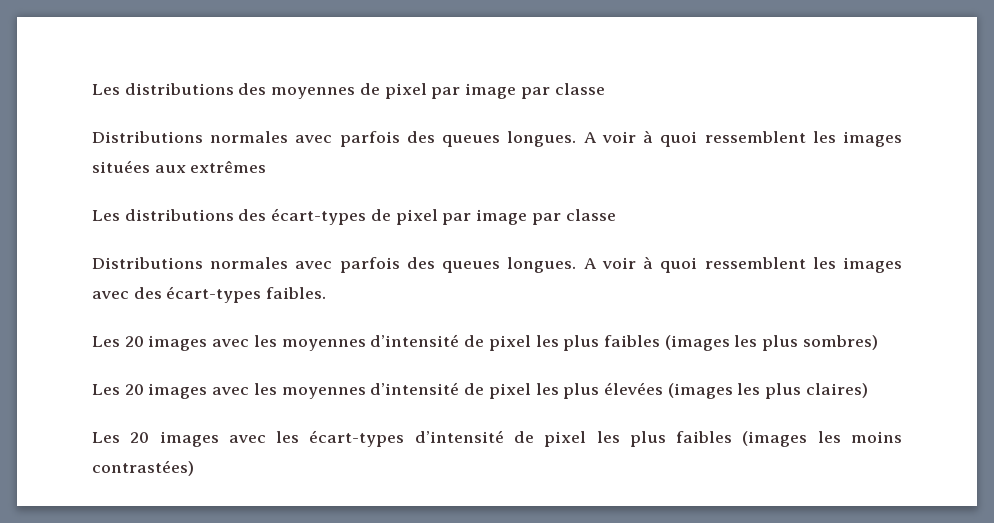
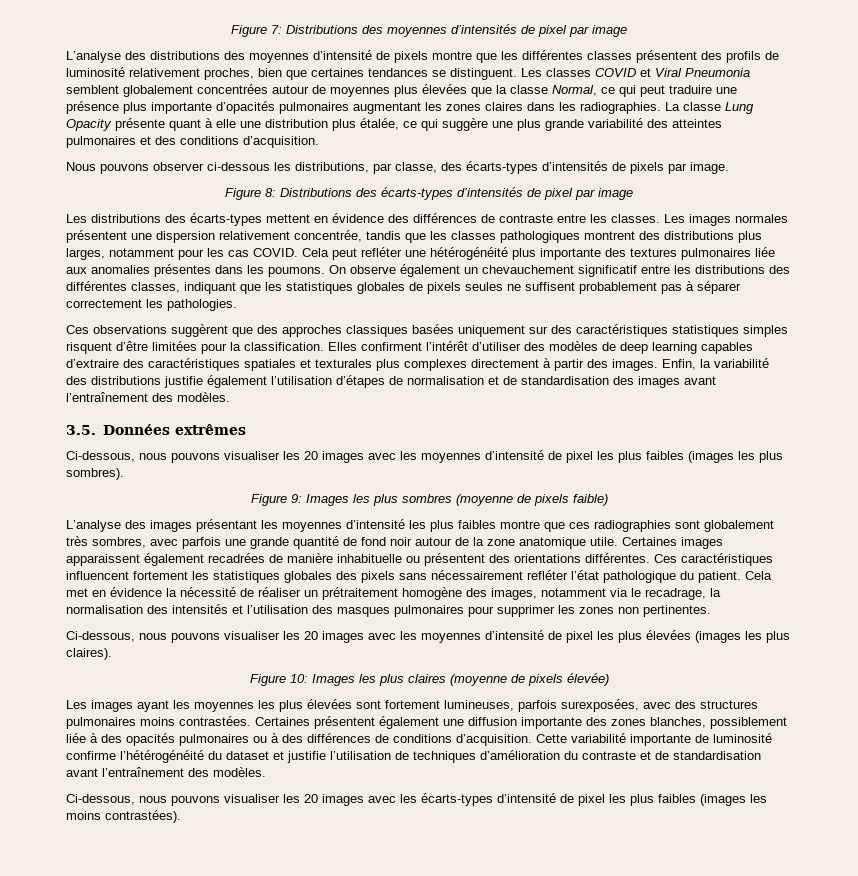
[92,83,605,99] [92,130,903,147] [92,160,267,173] [92,208,616,225] [92,256,903,273] [92,286,327,303] [92,336,120,347] Les distributions des moyennes de pixel par image par classe // Distributions normales avec parfois des queues longues. A voir à quoi ressemblent les images situées aux extrêmes // Les distributions des écart-types de pixel par image par classe // Distributions normales avec parfois des queues longues. A voir à quoi ressemblent les images avec des écart-types faibles. // Les -> [231,24,627,37] [66,50,779,63] [66,67,750,80] [66,84,737,97] [66,101,754,114] [66,118,722,131] [66,136,319,148] [66,161,729,174] [225,187,633,200] [66,213,788,226] [66,230,762,243] [66,247,775,260] [66,264,790,277] [66,281,741,294] [66,299,237,311] [66,324,788,337] [66,341,753,354] [66,358,769,371] [66,375,716,388] [66,392,230,402] [66,424,246,435] [66,451,300,463] Figure 7: Distributions des moyennes d’intensités de pixel par image // L’analyse des distributions des moyennes d’intensité de pixels montre que les différentes classes présentent des profils de luminosité relativement proches, bien que certaines tendances se distinguent. Les classes COVID et Viral Pneumonia semblent globalement concentrées autour de moyennes plus élevées que la classe Normal, ce qui peut traduire une présence plus importante d’opacités pulmonaires augmentant les zones claires dans les radiographies. La classe Lung Opacity présente quant à elle une distribution plus étalée, ce qui suggère une plus grande variabilité des atteintes pulmonaires et des conditions d’acquisition. // Nous pouvons observer ci-dessous les distributions, par classe, des écarts-types d’intensités de pixels par image. // Figure 8: Distributions des écarts-types d’intensités de pixel par image // Les distributions des écarts-types mettent en évidence des différences de contraste entre les classes. Les images normales présentent une dispersion relativement concentrée, tandis que les classes pathologiques montrent des distributions plus larges, notamment pour les cas COVID. Cela peut refléter une hétérogénéité plus importante des textures pulmonaires liée aux anomalies présentes dans les poumons. On observe également un chevauchement significatif entre les distributions des différentes classes, indiquant que les statistiques globales de pixels seules ne suffisent probablement pas à séparer correctement les pathologies. // Ces observations suggèrent que des approches classiques basées uniquement sur des caractéristiques statistiques simples risquent d’être limitées pour la classification. Elles confirment l’intérêt d’utiliser des modèles de deep learning capables d’extraire des caractéristiques spatiales et texturales plus complexes directement à partir des images. Enfin, la variabilité des distributions justifie également l’utilisation d’étapes de normalisation et de standardisation des images avant l’entraînement des modèles. // 3.5. Données extrêmes // Ci-dessous, nous pouvons visualiser les
[802,335,878,350] [92,384,120,395] sombres) // Les -> [66,468,124,480] [250,494,608,506] [66,519,774,532] [66,536,723,549] [66,553,773,566] [66,570,772,583] [66,587,721,600] [66,604,711,617] [66,631,300,643] sombres). // Figure 9: Images les plus sombres (moyenne de pixels faible) // L’analyse des images présentant les moyennes d’intensité les plus faibles montre que ces radiographies sont globalement très sombres, avec parfois une grande quantité de fond noir autour de la zone anatomique utile. Certaines images apparaissent également recadrées de manière inhabituelle ou présentent des orientations différentes. Ces caractéristiques influencent fortement les statistiques globales des pixels sans nécessairement refléter l’état pathologique du patient. Cela met en évidence la nécessité de réaliser un prétraitement homogène des images, notamment via le recadrage, la normalisation des intensités et l’utilisation des masques pulmonaires pour supprimer les zones non pertinentes. // Ci-dessous, nous pouvons visualiser les
[805,383,868,398] [92,430,405,447] claires) // Les 20 images avec les écart-types -> [66,648,112,660] [249,673,609,686] [66,699,758,712] [66,716,787,729] [66,733,772,746] [66,750,761,763] [66,767,266,777] [66,793,493,806] claires). // Figure 10: Images les plus claires (moyenne de pixels élevée) // Les images ayant les moyennes les plus élevées sont fortement lumineuses, parfois surexposées, avec des structures pulmonaires moins contrastées. Certaines présentent également une diffusion importante des zones blanches, possiblement liée à des opacités pulmonaires ou à des différences de conditions d’acquisition. Cette variabilité importante de luminosité confirme l’hétérogénéité du dataset et justifie l’utilisation de techniques d’amélioration du contraste et de standardisation avant l’entraînement des modèles. // Ci-dessous, nous pouvons visualiser les 20 images avec les écarts-types
[92,460,194,476] contrastées) -> [105,810,181,823] contrastées).

